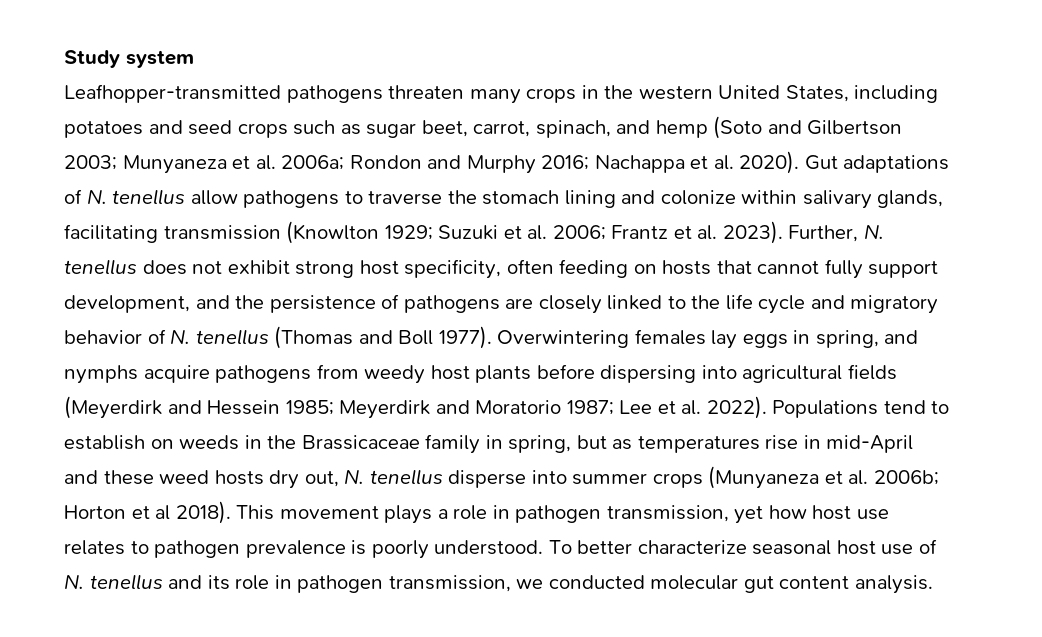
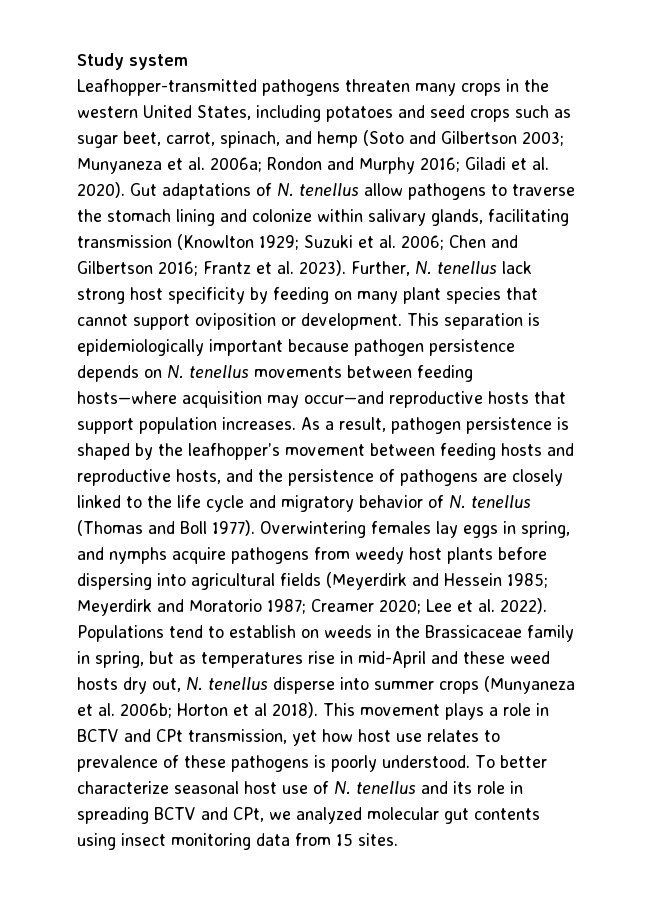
[594,155,685,173] Nachappa -> [465,157,506,170] Giladi
(606, 232) none -> [449,235,518,248] [77,261,198,276] Chen and Gilbertson 2016;
[142,259,939,279] [64,295,190,313] does not exhibit strong host specificity, often feeding on hosts that cannot fully support development, -> [502,261,532,274] [77,287,538,304] [77,313,540,330] [77,339,515,356] [77,365,473,382] [77,391,566,408] [77,417,569,434] [77,443,574,460] [77,469,221,486] lack strong host specificity by feeding on many plant species that cannot support oviposition or development. This separation is epidemiologically important because pathogen persistence depends on N. tenellus movements between feeding hosts—where acquisition may occur—and reproductive hosts that support population increases. As a result, pathogen persistence is shaped by the leafhopper’s movement between feeding hosts and reproductive hosts,
(614, 407) none -> [311,599,421,614] Creamer 2020;
[515,505,602,523] pathogen -> [77,729,183,742] BCTV and CPt
[154,540,346,558] pathogen prevalence -> [77,755,309,772] prevalence of these pathogens
[297,575,933,594] pathogen transmission, we conducted molecular gut content analysis. -> [77,807,540,824] [77,833,398,850] spreading BCTV and CPt, we analyzed molecular gut contents using insect monitoring data from 15 sites.

